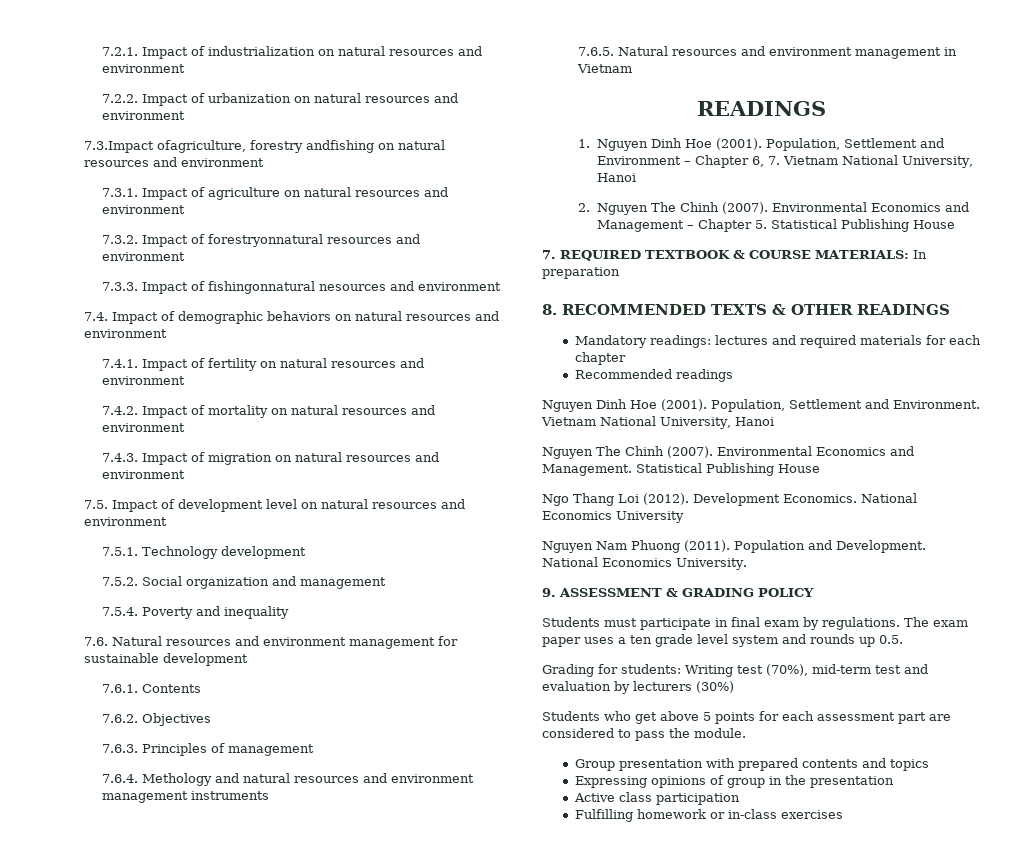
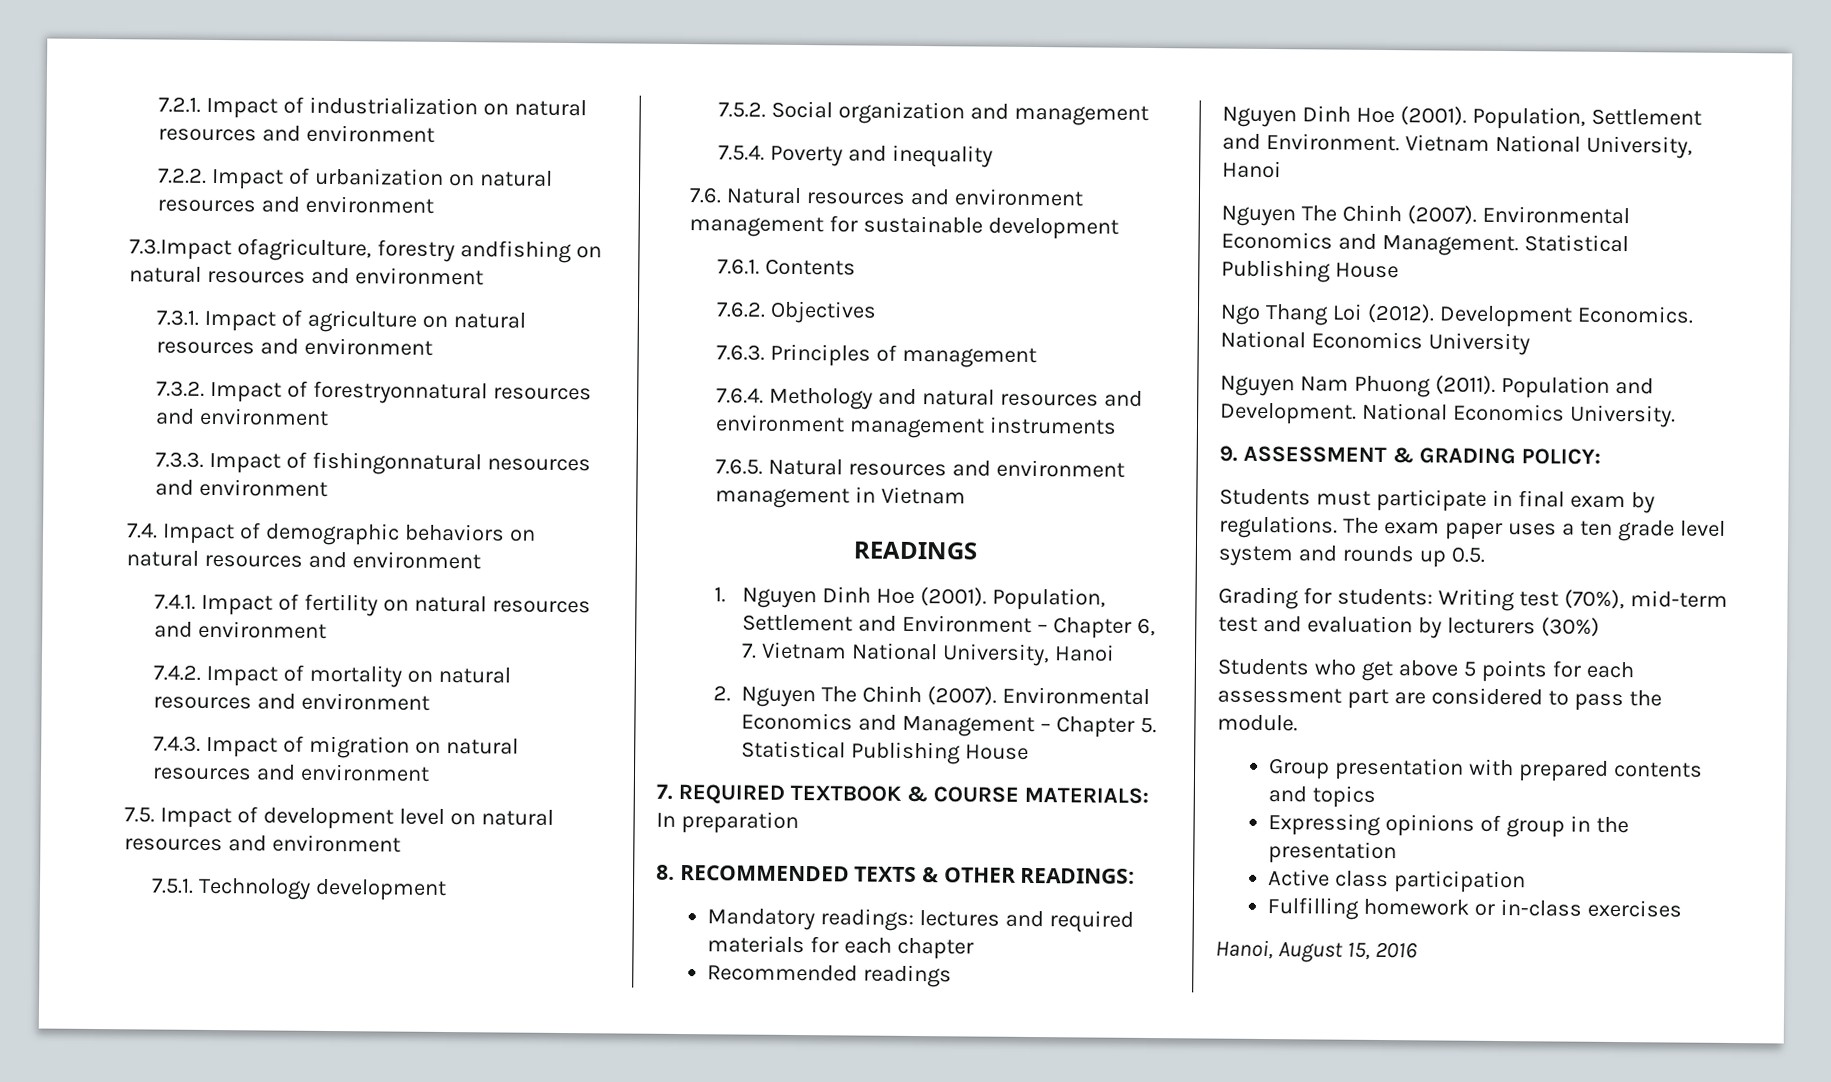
[857,304,950,315] READINGS -> [1020,867,1136,884] READINGS:
[758,588,814,597] POLICY -> [1520,448,1601,465] POLICY:
(843, 814) none -> [1215,939,1418,963] // Hanoi, August 15, 2016

